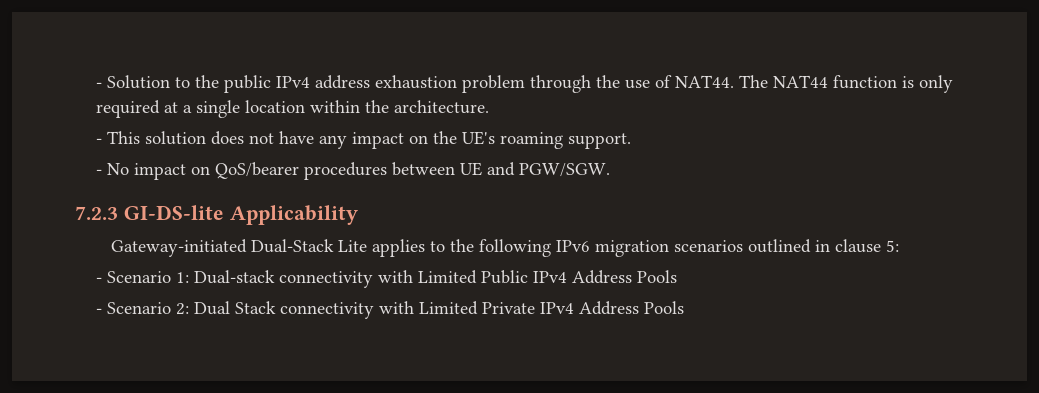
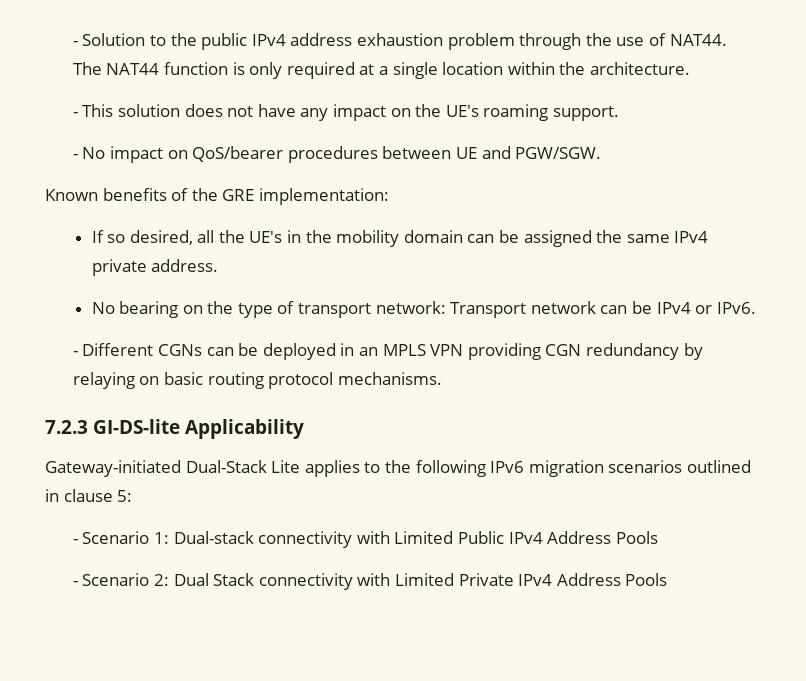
(611, 170) none -> [45,188,389,205] [91,230,709,247] [91,259,219,276] [91,301,756,318] [72,343,703,360] [72,372,442,389] // Known benefits of the GRE implementation: // If so desired, all the UE's in the mobility domain can be assigned the same IPv4 private address. // No bearing on the type of transport network: Transport network can be IPv4 or IPv6. // - Different CGNs can be deployed in an MPLS VPN providing CGN redundancy by relaying on basic routing protocol mechanisms.

